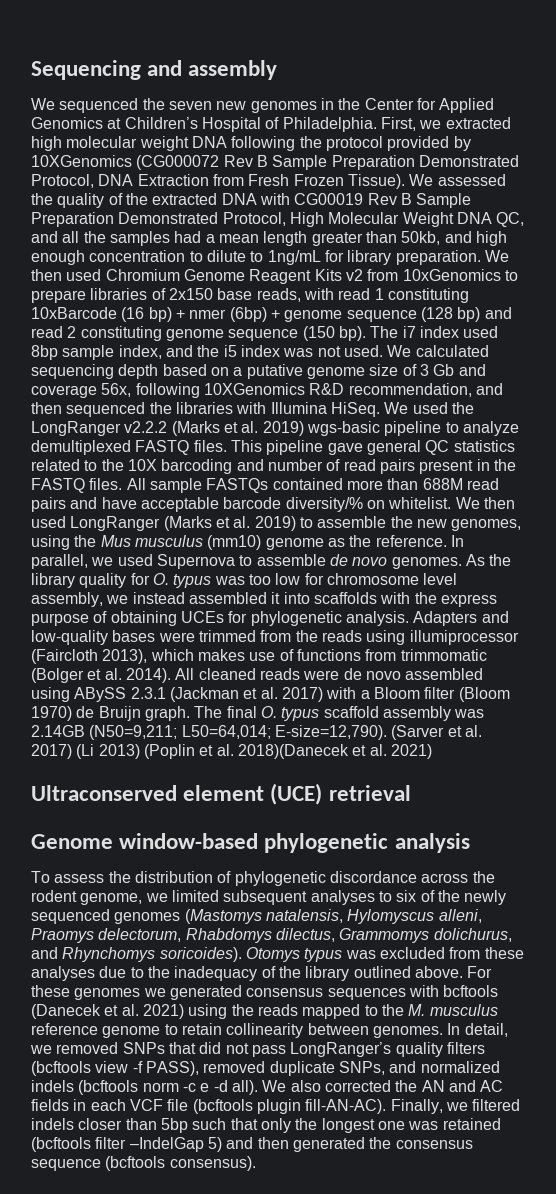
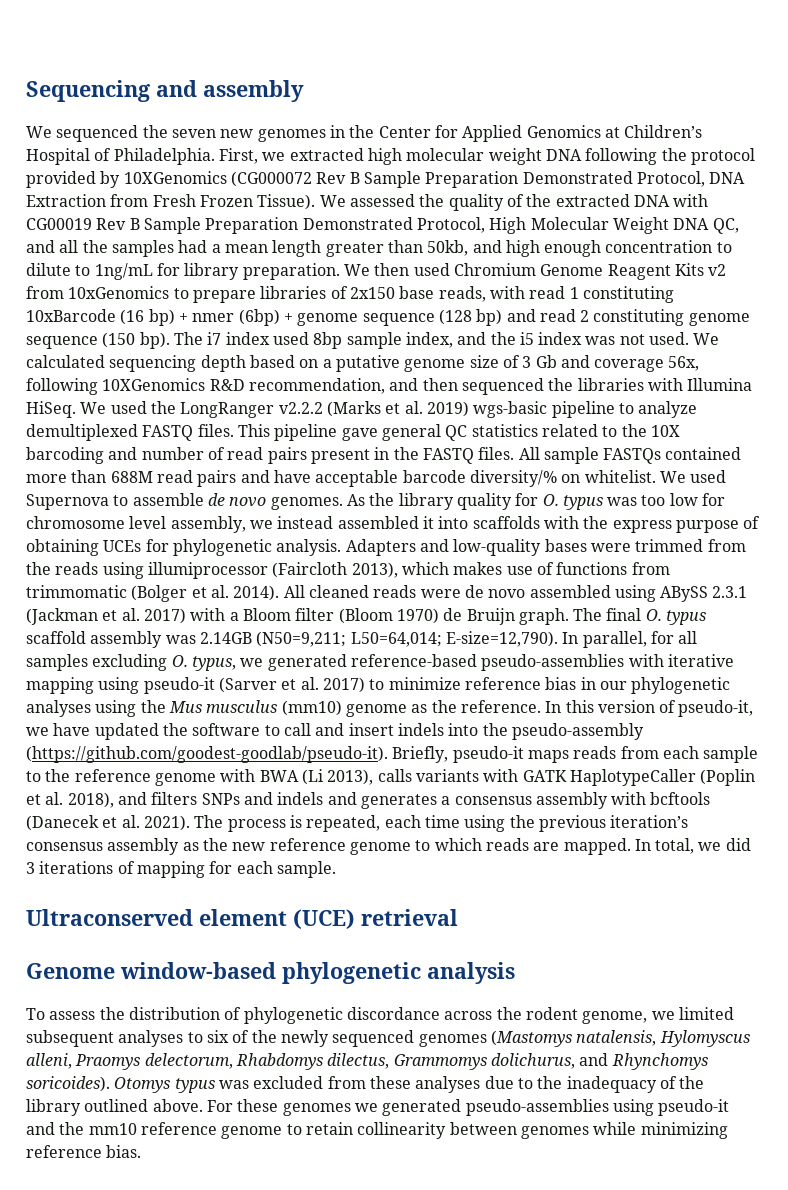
[483,497,515,509] [31,516,522,531] [31,535,464,550] [31,554,114,569] then used LongRanger (Marks et al. 2019) to assemble the new genomes, using the Mus musculus (mm10) genome as the reference. In parallel, we -> (686, 477) none
[391,725,482,740] [31,744,432,759] (Sarver et al. 2017) (Li 2013) (Poplin et al. 2018)(Danecek et al. 2021) -> [562,631,698,648] [26,654,734,671] [26,677,731,694] [26,700,754,717] [26,723,644,740] [26,746,759,763] [26,769,756,786] [26,792,711,809] [26,815,689,832] [26,838,751,855] [26,861,336,878] In parallel, for all samples excluding O. typus, we generated reference-based pseudo-assemblies with iterative mapping using pseudo-it (Sarver et al. 2017) to minimize reference bias in our phylogenetic analyses using the Mus musculus (mm10) genome as the reference. In this version of pseudo-it, we have updated the software to call and insert indels into the pseudo-assembly (https://github.com/goodest-goodlab/pseudo-it). Briefly, pseudo-it maps reads from each sample to the reference genome with BWA (Li 2013), calls variants with GATK HaplotypeCaller (Poplin et al. 2018), and filters SNPs and indels and generates a consensus assembly with bcftools (Danecek et al. 2021). The process is repeated, each time using the previous iteration’s consensus assembly as the new reference genome to which reads are mapped. In total, we did 3 iterations of mapping for each sample.
[246,985,499,1000] [31,1004,498,1019] consensus sequences with bcftools (Danecek et al. 2021) using the reads mapped to the M. musculus -> [465,1099,730,1116] [26,1122,137,1135] pseudo-assemblies using pseudo-it and the mm10
[372,1023,508,1038] [30,1042,485,1057] [31,1061,500,1076] [31,1080,504,1095] [31,1099,521,1114] [31,1118,501,1133] [31,1137,473,1152] [31,1156,256,1171] genomes. In detail, we removed SNPs that did not pass LongRanger’s quality filters (bcftools view -f PASS), removed duplicate SNPs, and normalized indels (bcftools norm -c e -d all). We also corrected the AN and AC fields in each VCF file (bcftools plugin fill-AN-AC). Finally, we filtered indels closer than 5bp such that only the longest one was retained (bcftools filter –IndelGap 5) and then generated the consensus sequence (bcftools consensus). -> [520,1122,728,1139] [26,1145,142,1158] genomes while minimizing reference bias.

